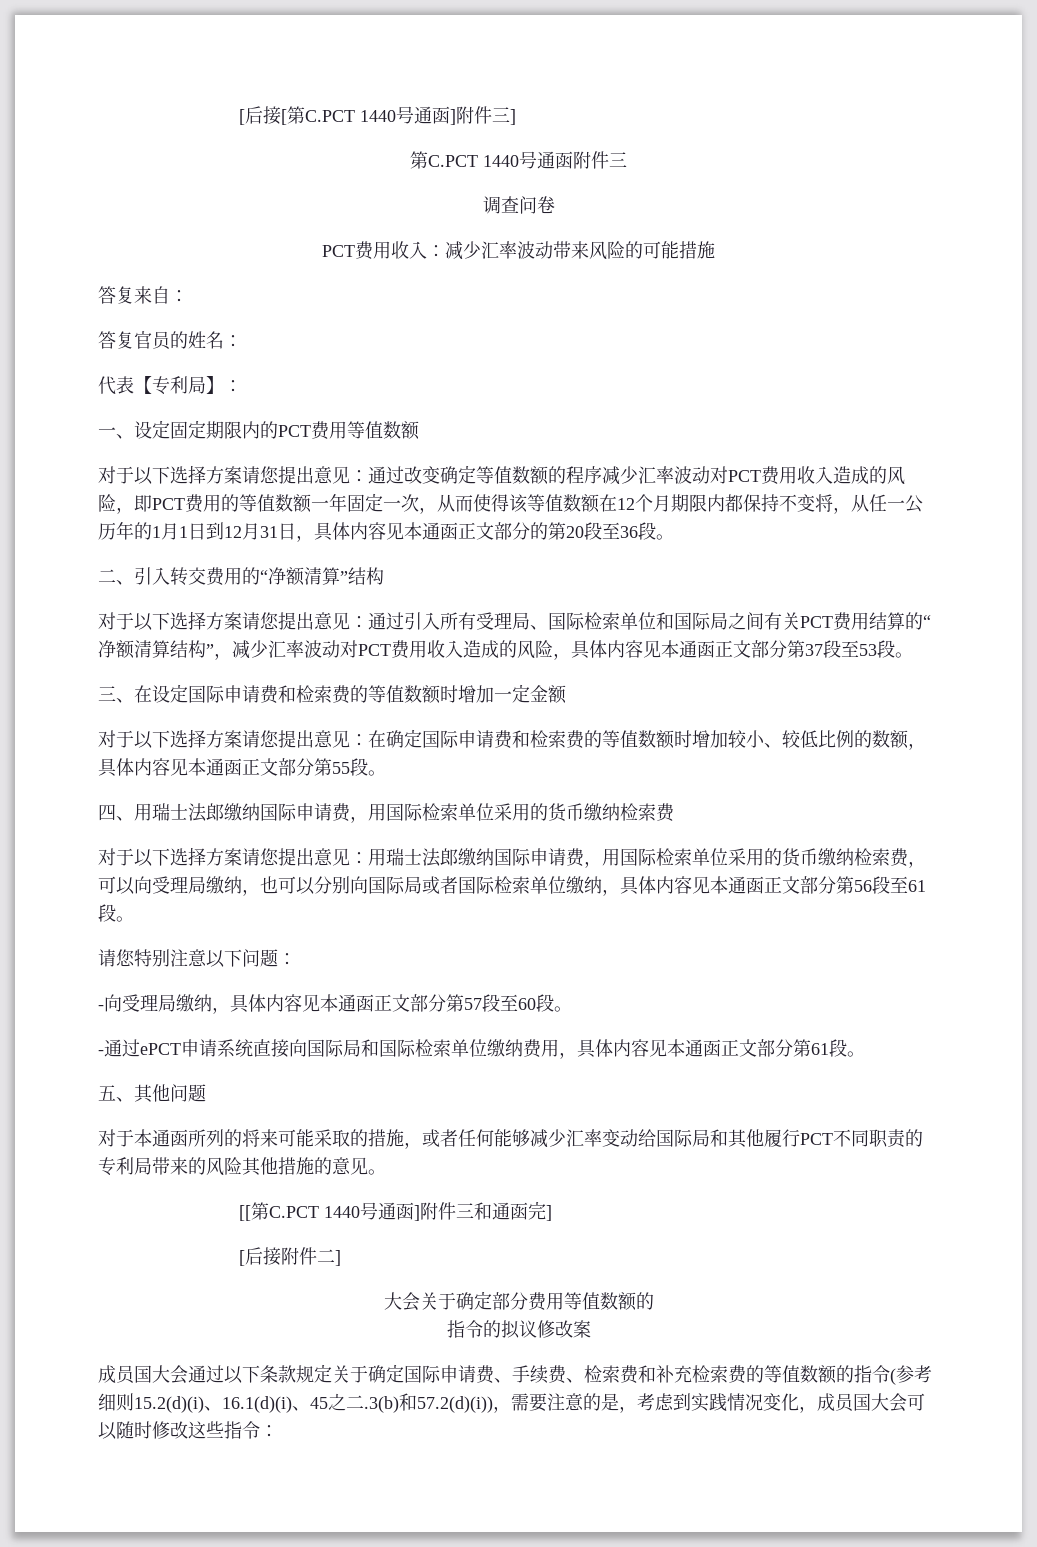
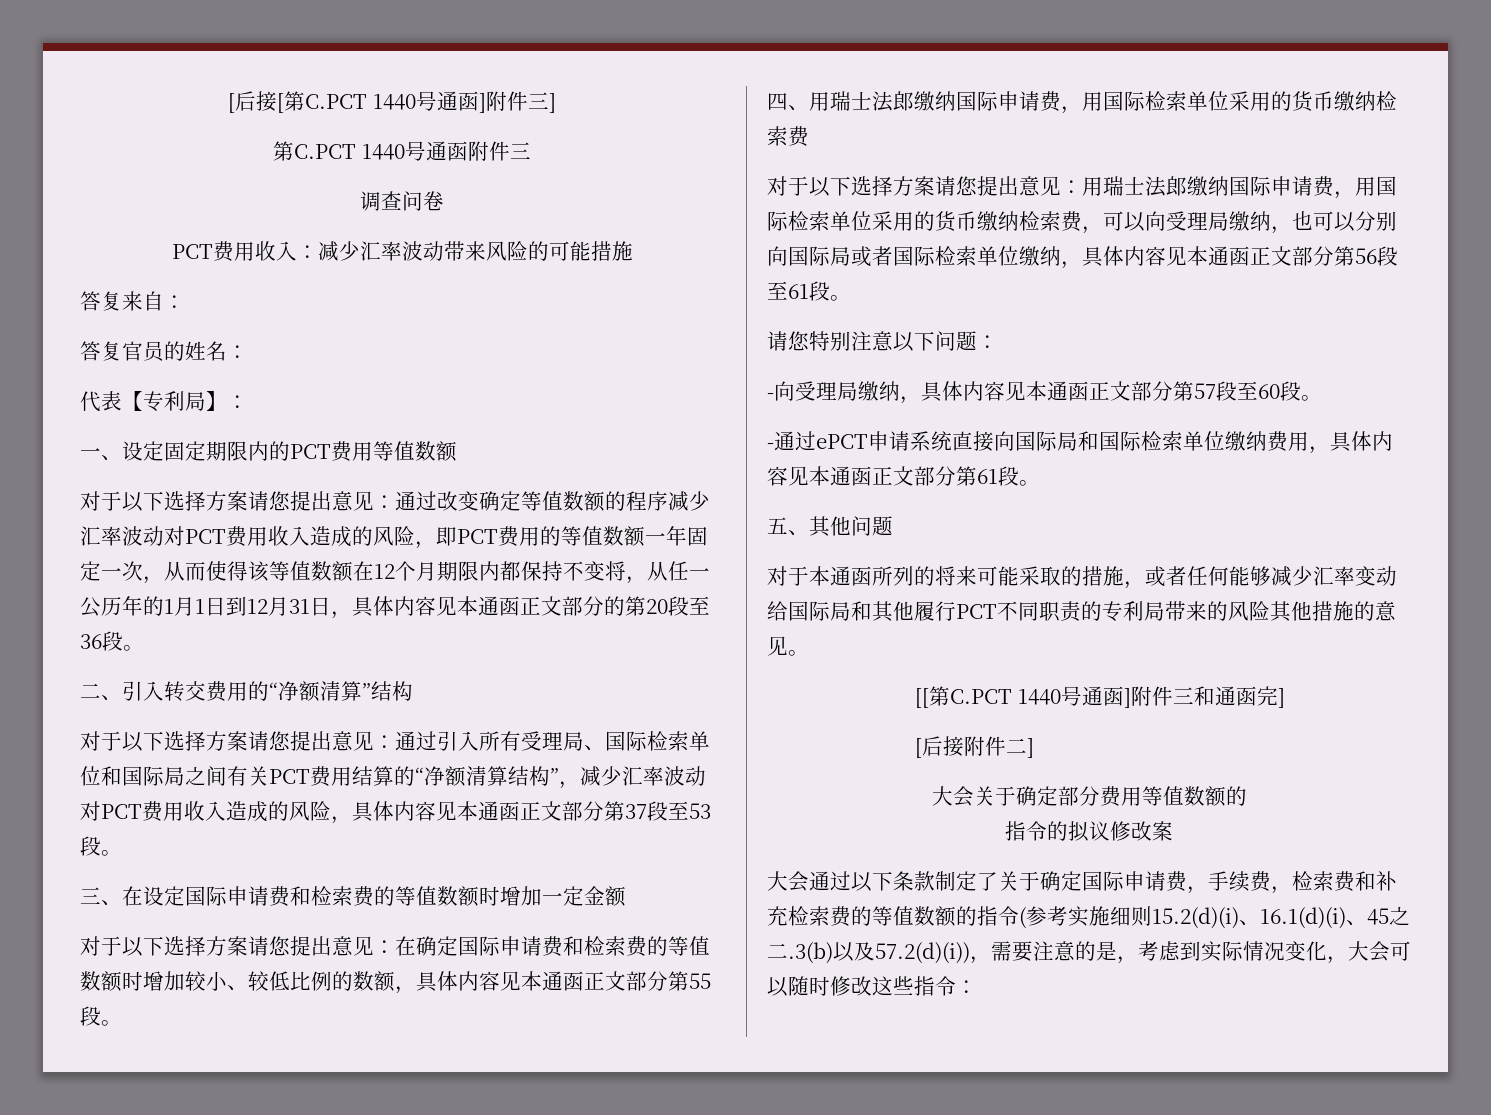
[98,1365,152,1384] 成员国 -> (1173, 831) none
[296,1364,332,1383] 规定 -> [935,871,998,891] 制定了
[494,1365,584,1384] 、手续费、 -> [1187,871,1292,894] ，手续费，
(932, 1374) none -> [1068,906,1110,927] 实施
[399,1393,417,1411] 和 -> [833,942,875,962] 以及
[709,1393,727,1412] 践 -> [1222,941,1243,961] 际
[817,1393,871,1412] 成员国 -> (1348, 960) none

